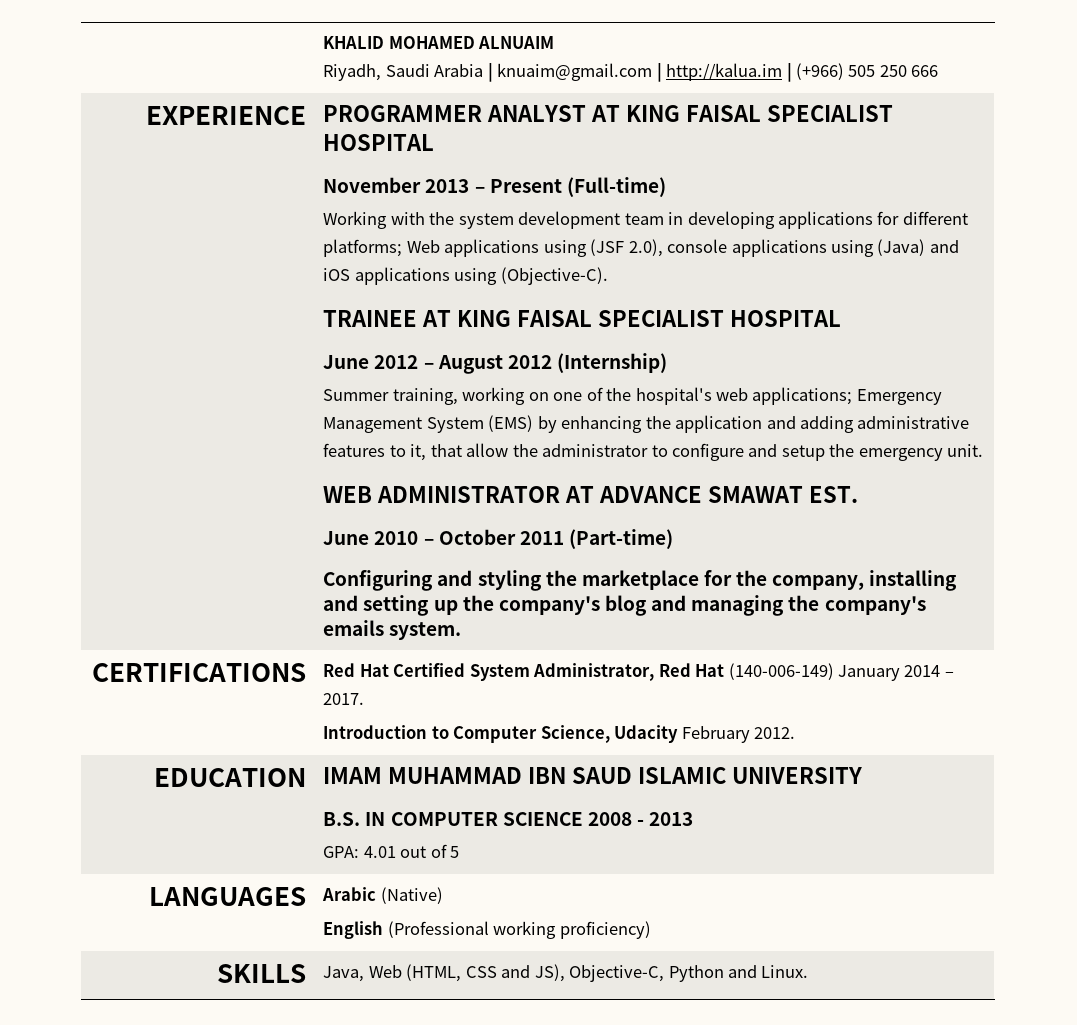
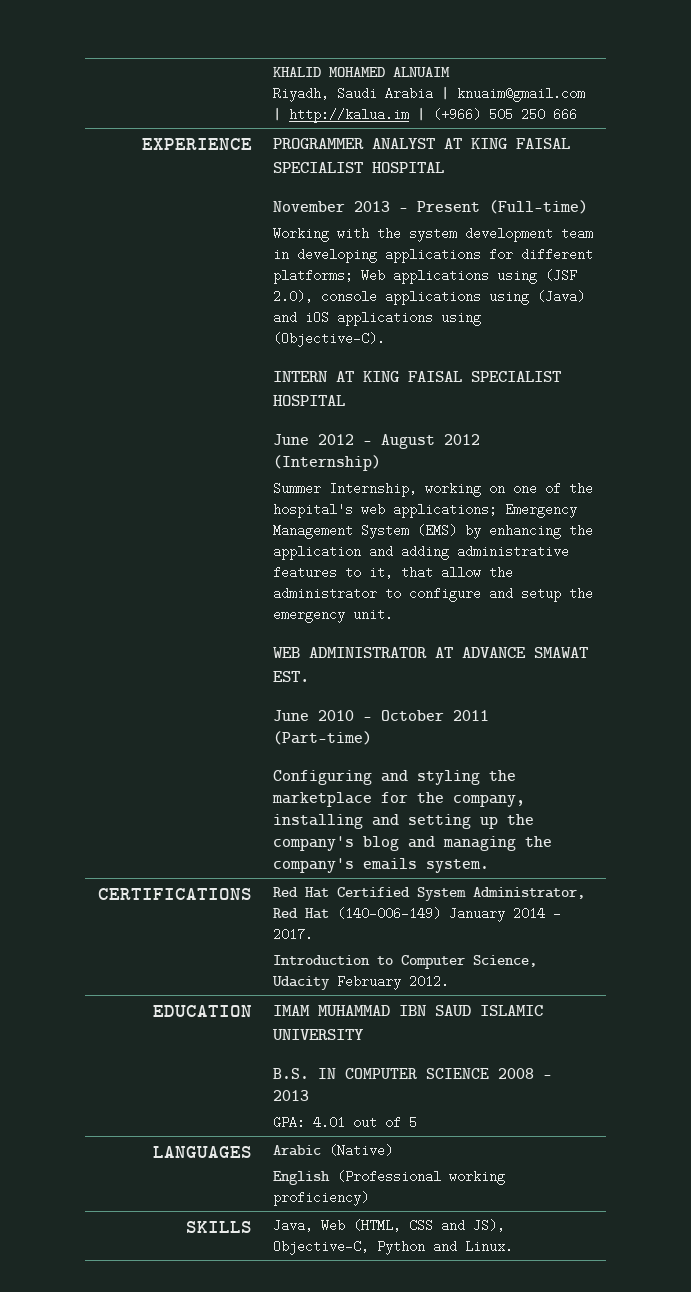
[323,310,418,327] TRAINEE -> [273,371,329,382] INTERN
[392,388,458,405] training, -> [329,482,418,497] Internship,

